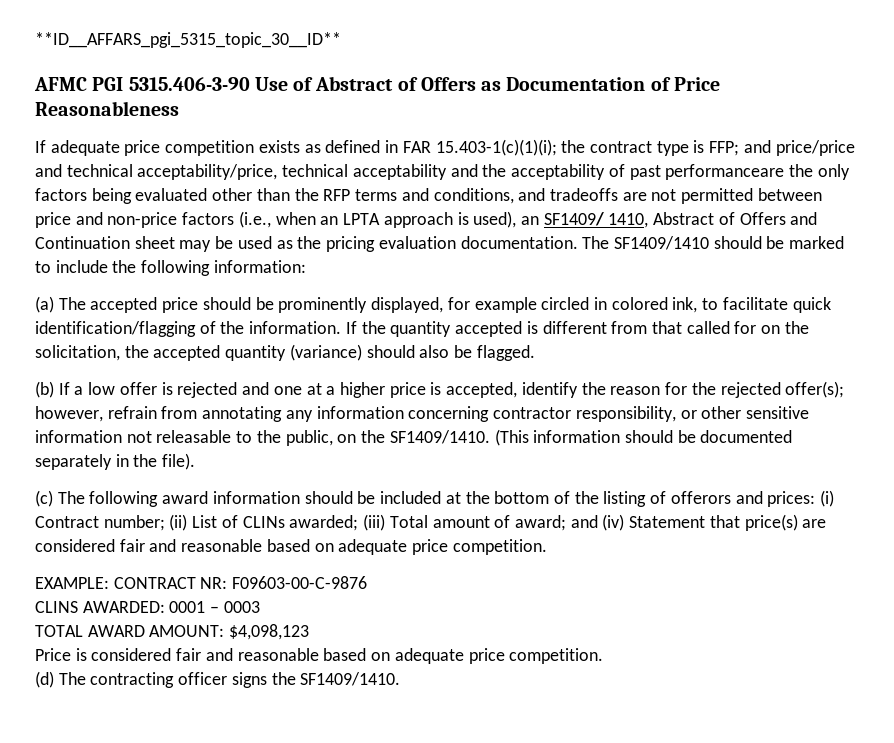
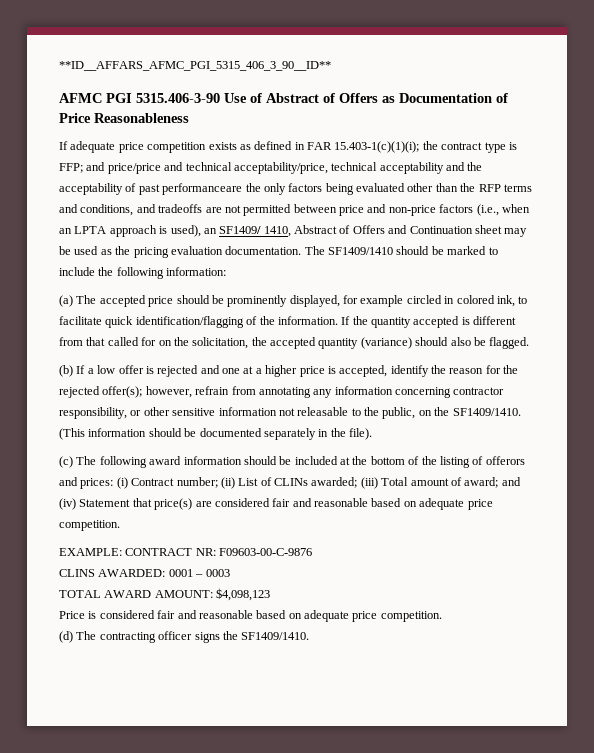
[35,32,341,48] **ID__AFFARS_pgi_5315_topic_30__ID** -> [59,61,331,71] **ID__AFFARS_AFMC_PGI_5315_406_3_90__ID**

